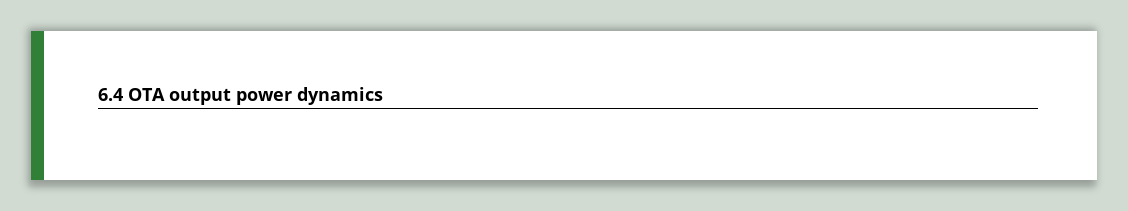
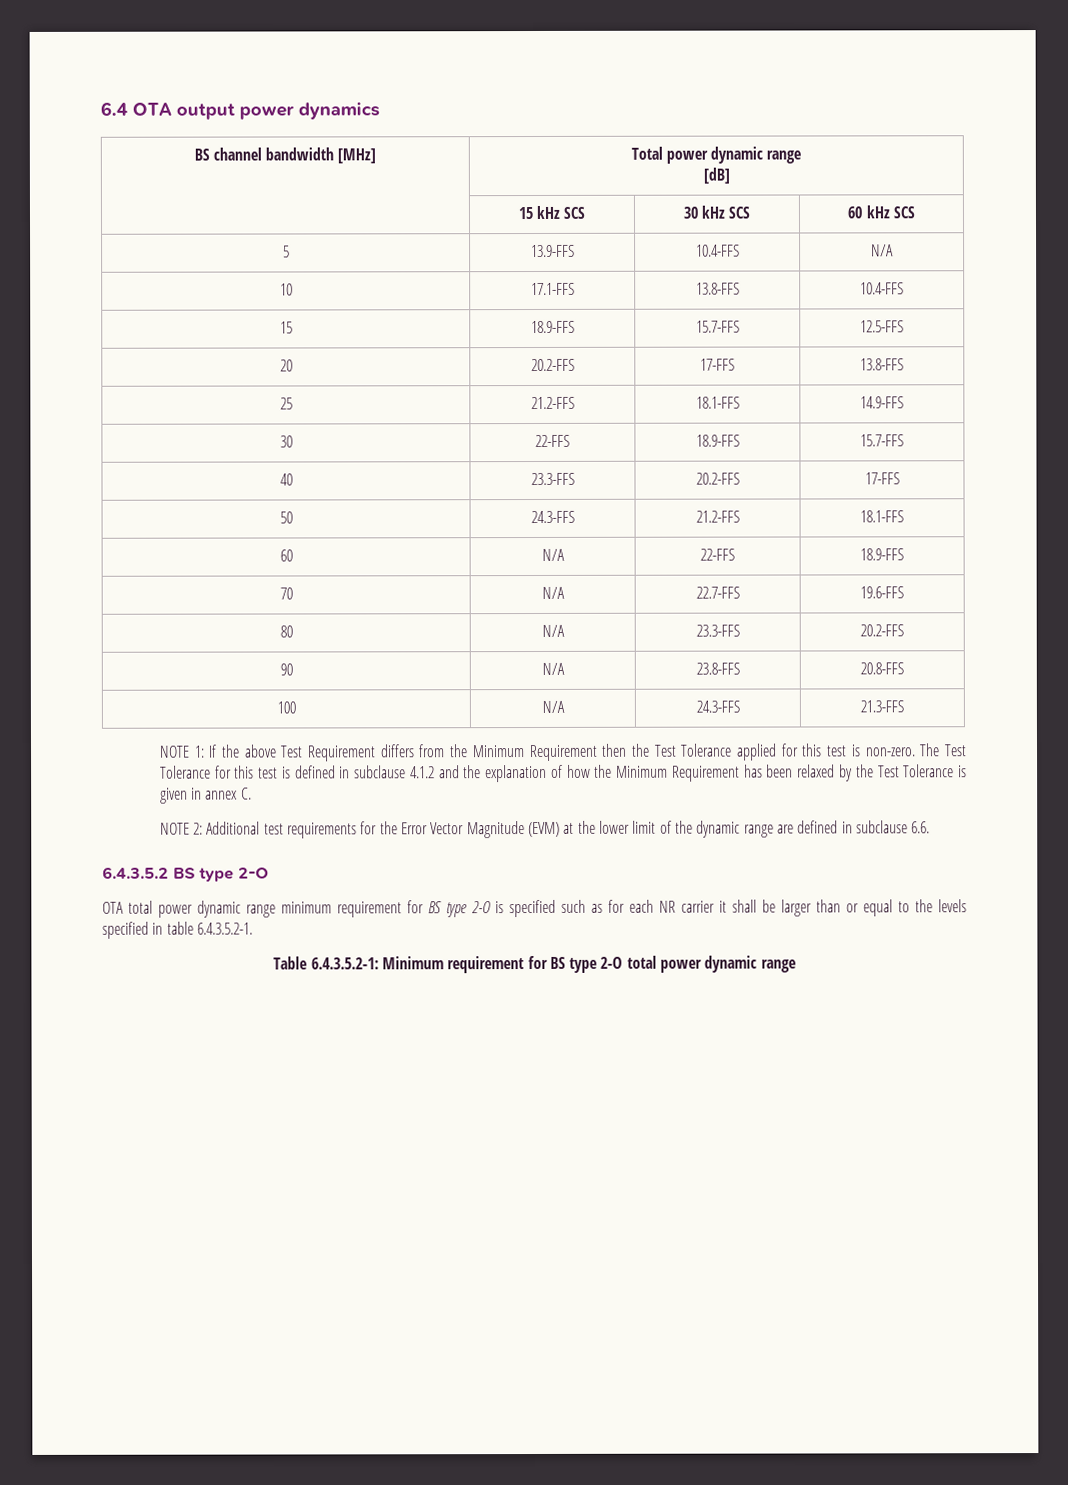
(383, 96) none -> [193,147,377,164] [630,146,802,164] [702,167,730,184] [517,205,586,220] [682,205,751,219] [847,205,915,219] [282,245,290,258] [530,244,575,258] [695,244,740,257] [871,244,894,257] [279,283,293,296] [530,282,575,296] [695,282,740,295] [860,282,904,295] [279,321,293,334] [530,320,575,334] [695,320,740,333] [860,320,904,333] [279,359,293,372] [530,358,575,372] [700,358,735,371] [860,358,904,371] [279,397,293,410] [530,396,575,410] [695,396,740,409] [860,396,904,409] [279,435,293,448] [535,434,570,447] [695,434,740,447] [860,434,904,447] [279,473,293,486] [530,472,575,486] [695,472,740,485] [864,472,900,485] [279,511,293,524] [530,510,575,524] [695,510,740,523] [860,510,904,523] [279,549,293,562] [541,548,565,561] [700,548,735,561] [860,548,904,561] [279,587,293,600] [541,586,565,599] [695,586,740,599] [860,586,904,599] [279,625,293,638] [541,624,565,637] [695,624,740,637] [860,624,904,637] [279,663,293,676] [541,662,565,675] [695,662,740,675] [860,662,904,675] [276,701,296,714] [541,700,565,713] [695,700,740,713] [860,700,904,713] [159,743,968,762] [159,764,967,783] [159,787,252,804] [159,820,931,839] [102,866,269,882] [102,899,968,918] [102,921,253,939] [273,955,796,974] // BS channel bandwidth [MHz] | Total power dynamic range // [dB] // | 15 kHz SCS | 30 kHz SCS | 60 kHz SCS // 5 | 13.9-FFS | 10.4-FFS | N/A // 10 | 17.1-FFS | 13.8-FFS | 10.4-FFS // 15 | 18.9-FFS | 15.7-FFS | 12.5-FFS // 20 | 20.2-FFS | 17-FFS | 13.8-FFS // 25 | 21.2-FFS | 18.1-FFS | 14.9-FFS // 30 | 22-FFS | 18.9-FFS | 15.7-FFS // 40 | 23.3-FFS | 20.2-FFS | 17-FFS // 50 | 24.3-FFS | 21.2-FFS | 18.1-FFS // 60 | N/A | 22-FFS | 18.9-FFS // 70 | N/A | 22.7-FFS | 19.6-FFS // 80 | N/A | 23.3-FFS | 20.2-FFS // 90 | N/A | 23.8-FFS | 20.8-FFS // 100 | N/A | 24.3-FFS | 21.3-FFS // NOTE 1: If the above Test Requirement differs from the Minimum Requirement then the Test Tolerance applied for this test is non-zero. The Test Tolerance for this test is defined in subclause 4.1.2 and the explanation of how the Minimum Requirement has been relaxed by the Test Tolerance is given in annex C. // NOTE 2: Additional test requirements for the Error Vector Magnitude (EVM) at the lower limit of the dynamic range are defined in subclause 6.6. // 6.4.3.5.2 BS type 2-O // OTA total power dynamic range minimum requirement for BS type 2-O is specified such as for each NR carrier it shall be larger than or equal to the levels specified in table 6.4.3.5.2-1. // Table 6.4.3.5.2-1: Minimum requirement for BS type 2-O total power dynamic range

